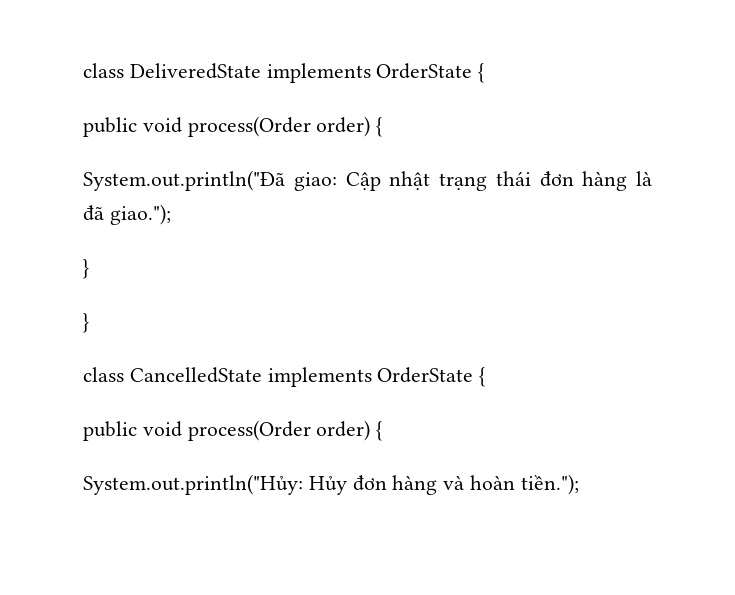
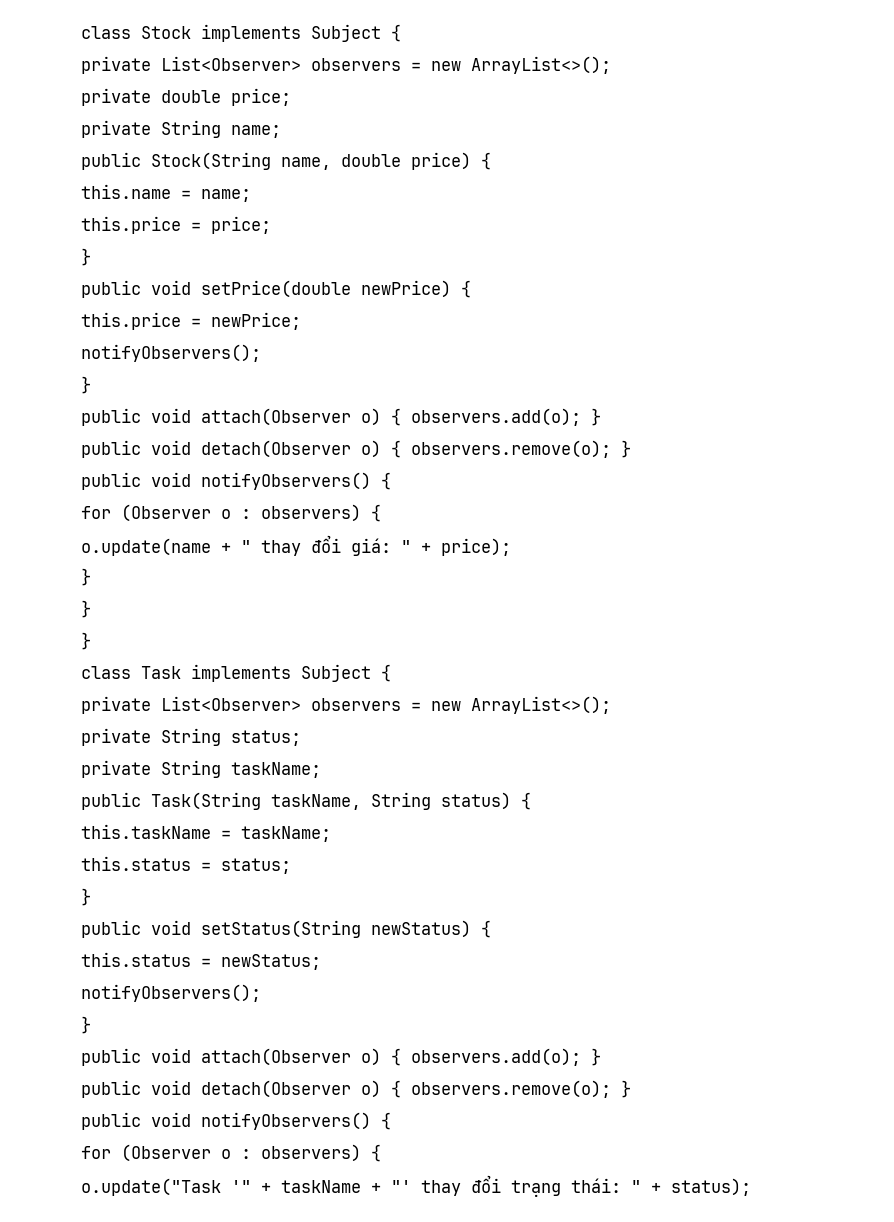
[83,63,485,83] [83,116,383,137] [83,170,652,191] [83,204,171,225] [83,259,89,279] [83,313,89,333] [83,367,486,387] [83,420,383,441] [83,474,579,495] class DeliveredState implements OrderState { // public void process(Order order) { // System.out.println("Đã giao: Cập nhật trạng thái đơn hàng là đã giao."); // } // } // class CancelledState implements OrderState { // public void process(Order order) { // System.out.println("Hủy: Hủy đơn hàng và hoàn tiền."); -> [81,24,401,42] [81,56,611,74] [81,88,291,106] [81,120,281,138] [81,152,491,170] [81,184,251,202] [81,216,271,234] [81,248,91,266] [81,280,471,298] [81,312,301,330] [81,344,261,362] [81,376,91,394] [81,408,601,426] [81,440,631,458] [81,472,391,490] [81,504,381,522] [81,535,511,556] [81,568,91,586] [81,600,91,618] [81,632,91,650] [81,664,391,682] [81,696,611,714] [81,728,301,746] [81,760,321,778] [81,792,531,810] [81,824,331,842] [81,856,291,874] [81,888,91,906] [81,920,491,938] [81,952,321,970] [81,984,261,1002] [81,1016,91,1034] [81,1048,601,1066] [81,1080,631,1098] [81,1112,391,1130] [81,1144,381,1162] [81,1175,751,1197] class Stock implements Subject { // private List<Observer> observers = new ArrayList<>(); // private double price; // private String name; // public Stock(String name, double price) { // this.name = name; // this.price = price; // } // public void setPrice(double newPrice) { // this.price = newPrice; // notifyObservers(); // } // public void attach(Observer o) { observers.add(o); } // public void detach(Observer o) { observers.remove(o); } // public void notifyObservers() { // for (Observer o : observers) { // o.update(name + " thay đổi giá: " + price); // } // } // } // class Task implements Subject { // private List<Observer> observers = new ArrayList<>(); // private String status; // private String taskName; // public Task(String taskName, String status) { // this.taskName = taskName; // this.status = status; // } // public void setStatus(String newStatus) { // this.status = newStatus; // notifyObservers(); // } // public void attach(Observer o) { observers.add(o); } // public void detach(Observer o) { observers.remove(o); } // public void notifyObservers() { // for (Observer o : observers) { // o.update("Task '" + taskName + "' thay đổi trạng thái: " + status);

